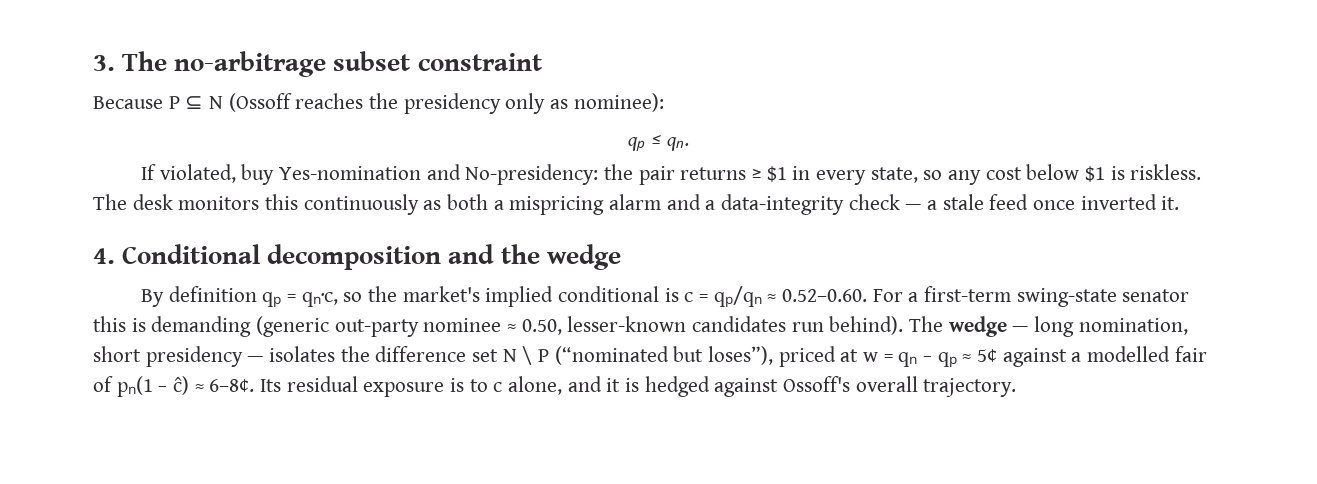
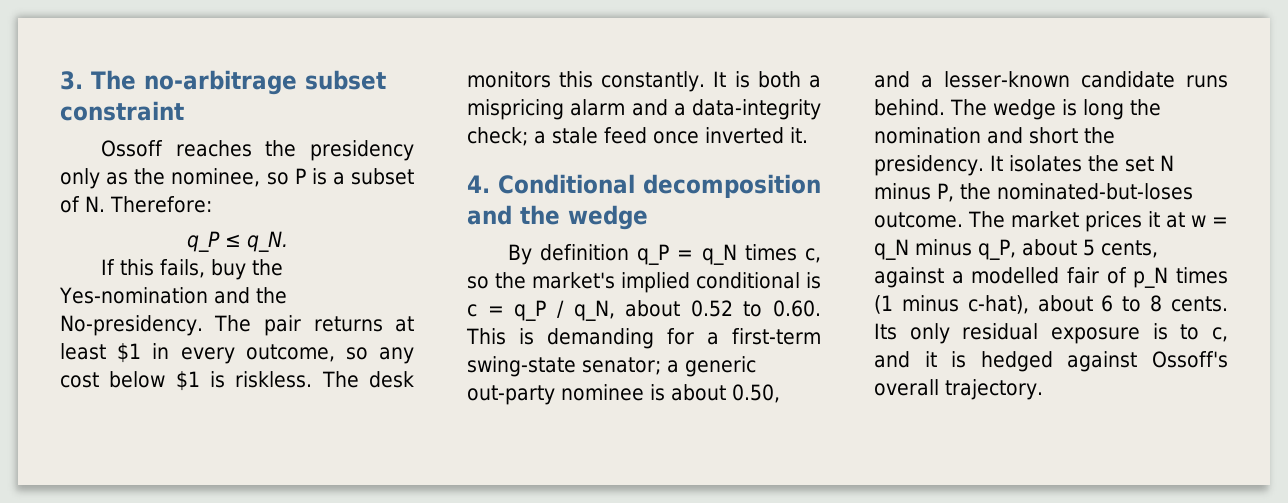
[93,93,292,112] Because P ⊆ N (Ossoff -> [100,140,163,157] Ossoff
[573,93,664,112] [628,135,689,151] [140,164,762,185] nominee): // qₚ ≤ qₙ. // If violated, buy Yes-nomination and No-presidency: the pair returns ≥ -> [134,168,414,187] [60,196,212,213] [186,231,288,252] [100,259,283,280] [59,287,287,304] [60,315,414,336] [60,343,106,360] the nominee, so P is a subset of N. Therefore: // q_P ≤ q_N. // If this fails, buy the Yes-nomination and the No-presidency. The pair returns at least
[870,167,918,183] state, -> [245,344,335,362] outcome,
[303,194,442,215] continuously as -> [601,71,750,92] constantly. It is
[848,194,922,210] check — -> [467,127,528,146] check;
[262,292,338,307] qₚ = qₙ·c, -> [637,244,821,265] q_P = q_N times c,
[713,286,1190,307] [93,316,1188,337] [93,346,264,367] qₚ/qₙ ≈ 0.52–0.60. For a first-term swing-state senator this is demanding (generic out-party nominee ≈ 0.50, lesser-known candidates run behind). The wedge — long nomination, short presidency — -> [514,300,821,321] [466,328,821,349] [467,356,756,377] [467,384,780,405] [874,71,1228,88] [874,99,1161,120] [874,127,1115,144] [874,155,1003,176] q_P / q_N, about 0.52 to 0.60. This is demanding for a first-term swing-state senator; a generic out-party nominee is about 0.50, and a lesser-known candidate runs behind. The wedge is long the nomination and short the presidency. It
[375,346,467,362] difference -> (1119, 163) none
[522,346,998,367] \ P (“nominated but loses”), priced at w = qₙ − qₚ ≈ 5¢ -> [874,183,1193,202] [874,211,1228,232] [874,239,1158,260] minus P, the nominated-but-loses outcome. The market prices it at w = q_N minus q_P, about 5 cents,
[116,376,282,397] pₙ(1 − ĉ) ≈ 6–8¢. Its -> [1133,267,1228,288] [874,295,1228,314] [874,323,950,344] p_N times (1 minus c-hat), about 6 to 8 cents. Its only
[493,376,563,395] c alone, -> [1212,327,1228,342] c,

